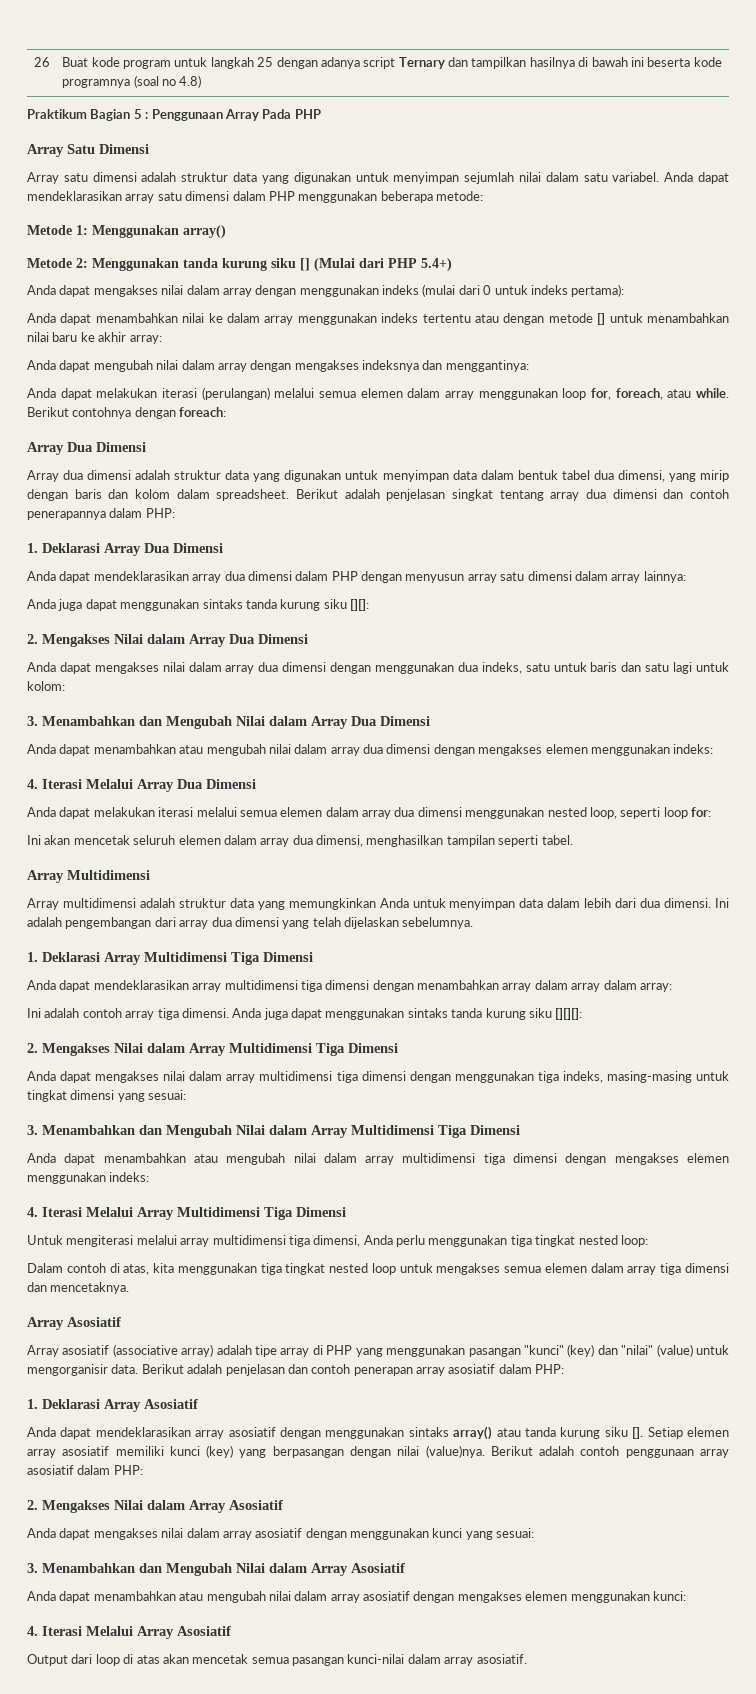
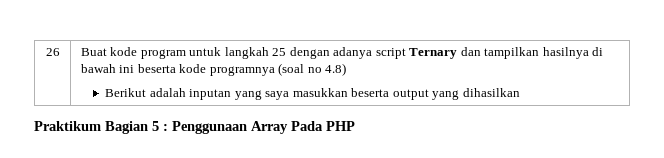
(202, 81) none -> [105,88,520,100] // Berikut adalah inputan yang saya masukkan beserta output yang dihasilkan
[27,144,149,157] [27,172,729,184] [27,191,483,203] [27,225,226,238] [27,258,452,271] [27,284,625,297] [27,313,729,325] [27,332,162,344] [27,360,529,372] [27,387,729,400] [27,407,227,419] [27,442,146,455] [27,470,729,482] [27,489,729,501] [27,508,175,520] [27,543,223,556] [27,571,686,583] [27,599,369,611] [27,634,308,647] [27,662,730,674] [27,681,65,691] [27,716,430,729] [27,744,714,756] [27,779,256,792] [27,807,711,819] [27,835,573,847] [27,870,150,883] [27,898,729,910] [27,917,474,929] [27,952,313,965] [27,980,672,992] [27,1008,583,1020] [27,1043,398,1056] [27,1071,729,1083] [27,1090,187,1102] [27,1125,520,1138] [27,1153,729,1165] [27,1172,150,1184] [27,1207,346,1220] [27,1235,648,1247] [27,1263,729,1275] [27,1282,130,1294] [27,1317,121,1330] [27,1344,729,1357] [27,1364,565,1376] [27,1399,198,1412] [27,1426,729,1440] [27,1445,730,1458] [27,1465,143,1475] [27,1500,283,1513] [27,1528,535,1540] [27,1563,405,1576] [27,1591,686,1603] [27,1626,231,1639] [27,1654,527,1666] // Array Satu Dimensi // Array satu dimensi adalah struktur data yang digunakan untuk menyimpan sejumlah nilai dalam satu variabel. Anda dapat mendeklarasikan array satu dimensi dalam PHP menggunakan beberapa metode: // Metode 1: Menggunakan array() // Metode 2: Menggunakan tanda kurung siku [] (Mulai dari PHP 5.4+) // Anda dapat mengakses nilai dalam array dengan menggunakan indeks (mulai dari 0 untuk indeks pertama): // Anda dapat menambahkan nilai ke dalam array menggunakan indeks tertentu atau dengan metode [] untuk menambahkan nilai baru ke akhir array: // Anda dapat mengubah nilai dalam array dengan mengakses indeksnya dan menggantinya: // Anda dapat melakukan iterasi (perulangan) melalui semua elemen dalam array menggunakan loop for, foreach, atau while. Berikut contohnya dengan foreach: // Array Dua Dimensi // Array dua dimensi adalah struktur data yang digunakan untuk menyimpan data dalam bentuk tabel dua dimensi, yang mirip dengan baris dan kolom dalam spreadsheet. Berikut adalah penjelasan singkat tentang array dua dimensi dan contoh penerapannya dalam PHP: // 1. Deklarasi Array Dua Dimensi // Anda dapat mendeklarasikan array dua dimensi dalam PHP dengan menyusun array satu dimensi dalam array lainnya: // Anda juga dapat menggunakan sintaks tanda kurung siku [][]: // 2. Mengakses Nilai dalam Array Dua Dimensi // Anda dapat mengakses nilai dalam array dua dimensi dengan menggunakan dua indeks, satu untuk baris dan satu lagi untuk kolom: // 3. Menambahkan dan Mengubah Nilai dalam Array Dua Dimensi // Anda dapat menambahkan atau mengubah nilai dalam array dua dimensi dengan mengakses elemen menggunakan indeks: // 4. Iterasi Melalui Array Dua Dimensi // Anda dapat melakukan iterasi melalui semua elemen dalam array dua dimensi menggunakan nested loop, seperti loop for: // Ini akan mencetak seluruh elemen dalam array dua dimensi, menghasilkan tampilan seperti tabel. // Array Multidimensi // Array multidimensi adalah struktur data yang memungkinkan Anda untuk menyimpan data dalam lebih dari dua dimensi. Ini adalah pengembangan dari array dua dimensi yang telah dijelaskan sebelumnya. // 1. Deklarasi Array Multidimensi Tiga Dimensi // Anda dapat mendeklarasikan array multidimensi tiga dimensi dengan menambahkan array dalam array dalam array: // Ini adalah contoh array tiga dimensi. Anda juga dapat menggunakan sintaks tanda kurung siku [][][]: // 2. Mengakses Nilai dalam Array Multidimensi Tiga Dimensi // Anda dapat mengakses nilai dalam array multidimensi tiga dimensi dengan menggunakan tiga indeks, masing-masing untuk tingkat dimensi yang sesuai: // 3. Menambahkan dan Mengubah Nilai dalam Array Multidimensi Tiga Dimensi // Anda dapat menambahkan atau mengubah nilai dalam array multidimensi tiga dimensi dengan mengakses elemen menggunakan indeks: // 4. Iterasi Melalui Array Multidimensi Tiga Dimensi // Untuk mengiterasi melalui array multidimensi tiga dimensi, Anda perlu menggunakan tiga tingkat nested loop: // Dalam contoh di atas, kita menggunakan tiga tingkat nested loop untuk mengakses semua elemen dalam array tiga dimensi dan mencetaknya. // Array Asosiatif // Array asosiatif (associative array) adalah tipe array di PHP yang menggunakan pasangan "kunci" (key) dan "nilai" (value) untuk mengorganisir data. Berikut adalah penjelasan dan contoh penerapan array asosiatif dalam PHP: // 1. Deklarasi Array Asosiatif // Anda dapat mendeklarasikan array asosiatif dengan menggunakan sintaks array() atau tanda kurung siku []. Setiap elemen array asosiatif memiliki kunci (key) yang berpasangan dengan nilai (value)nya. Berikut adalah contoh penggunaan array asosiatif dalam PHP: // 2. Mengakses Nilai dalam Array Asosiatif // Anda dapat mengakses nilai dalam array asosiatif dengan menggunakan kunci yang sesuai: // 3. Menambahkan dan Mengubah Nilai dalam Array Asosiatif // Anda dapat menambahkan atau mengubah nilai dalam array asosiatif dengan mengakses elemen menggunakan kunci: // 4. Iterasi Melalui Array Asosiatif // Output dari loop di atas akan mencetak semua pasangan kunci-nilai dalam array asosiatif. -> (355, 126) none

